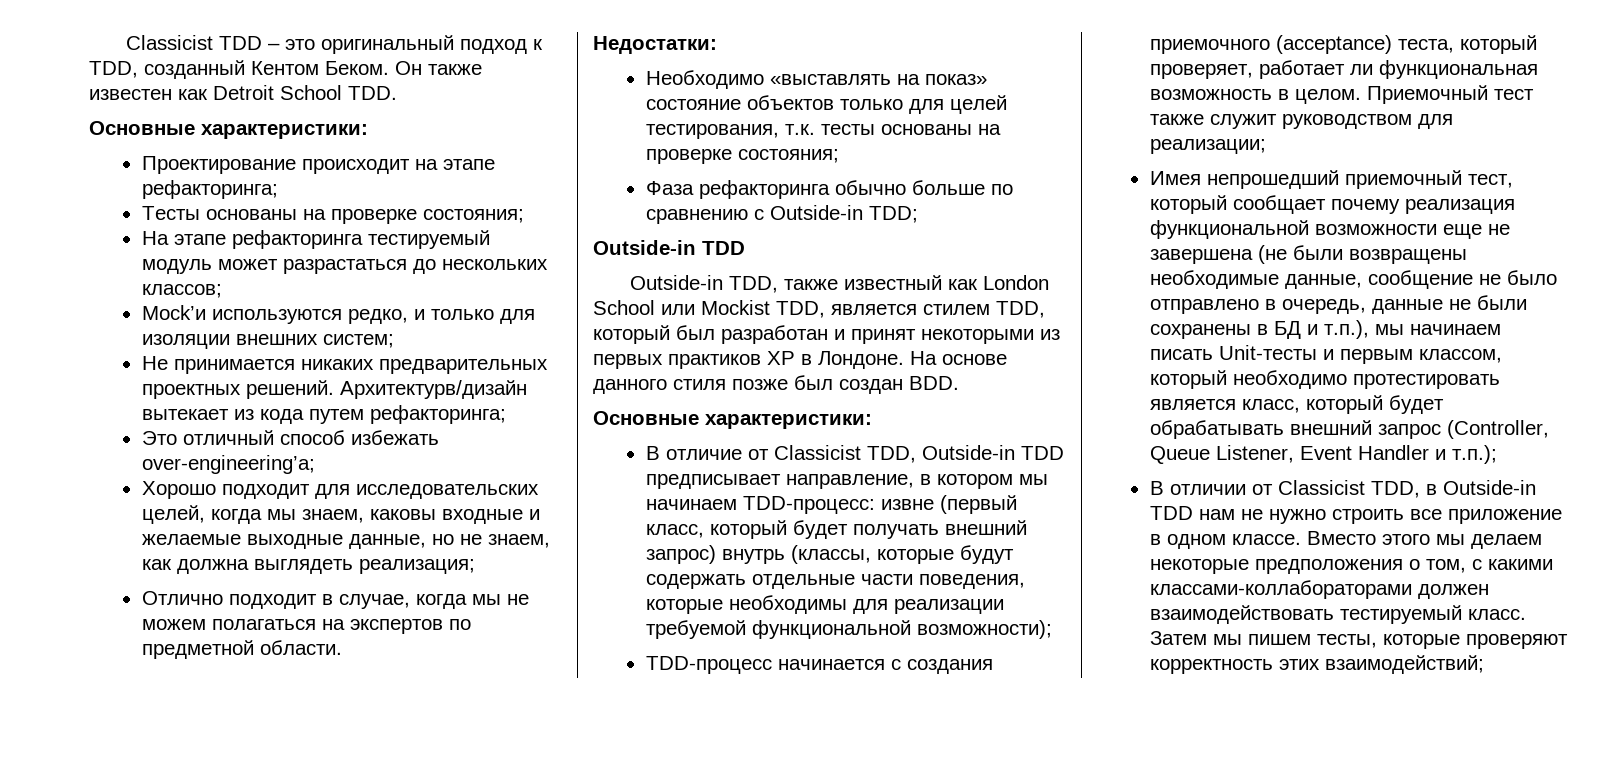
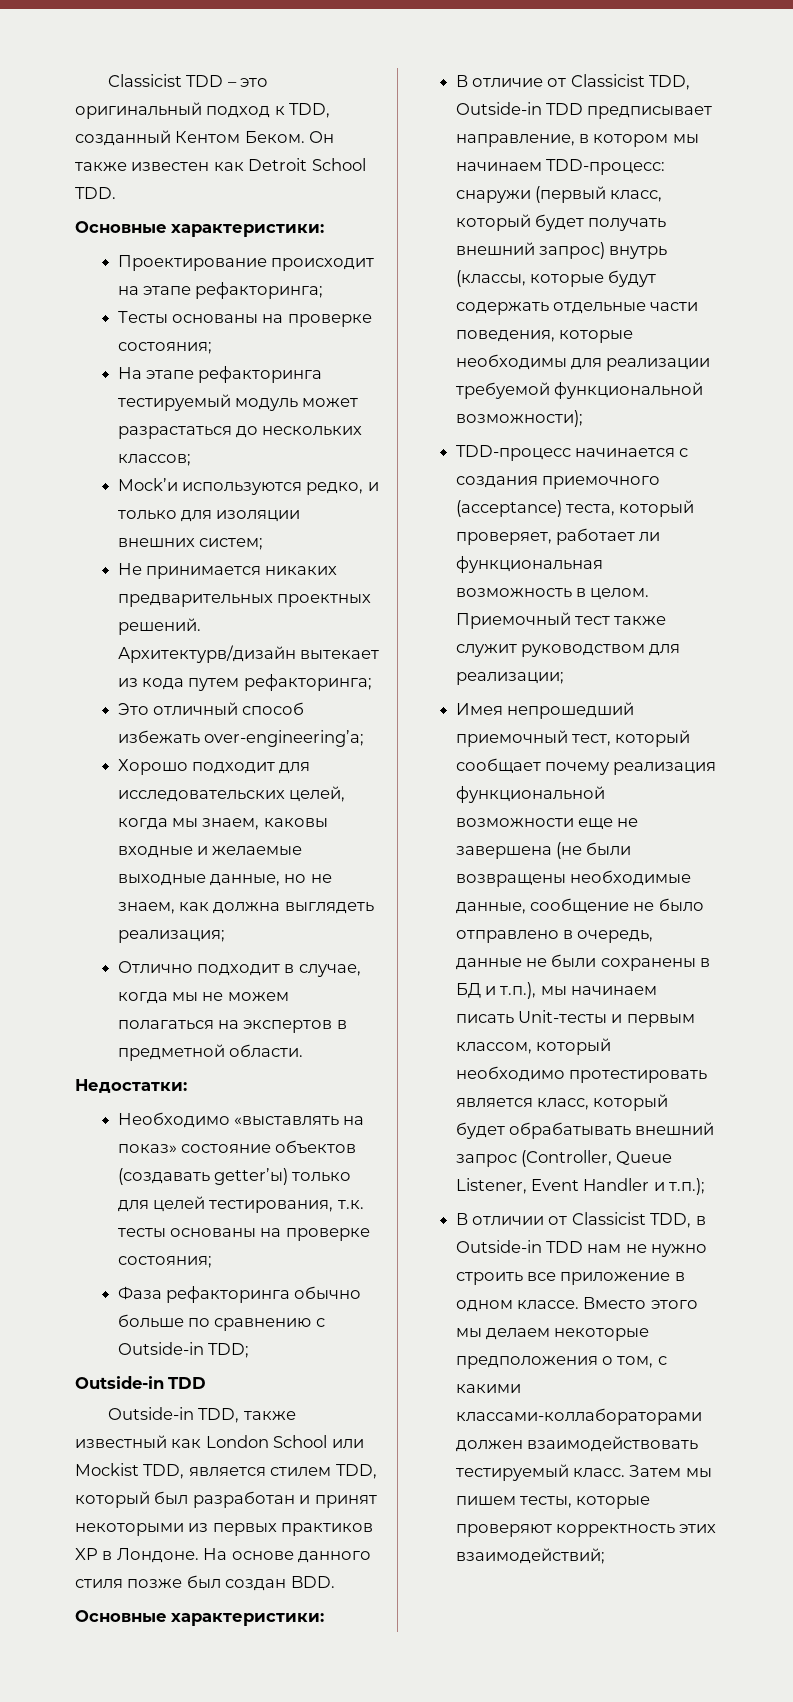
[448,619,471,630] по -> [336,1020,347,1029] в
(834, 102) none -> [117,1168,288,1185] (создавать getter’ы)
[880,499,934,510] извне -> [455,190,531,203] снаружи

